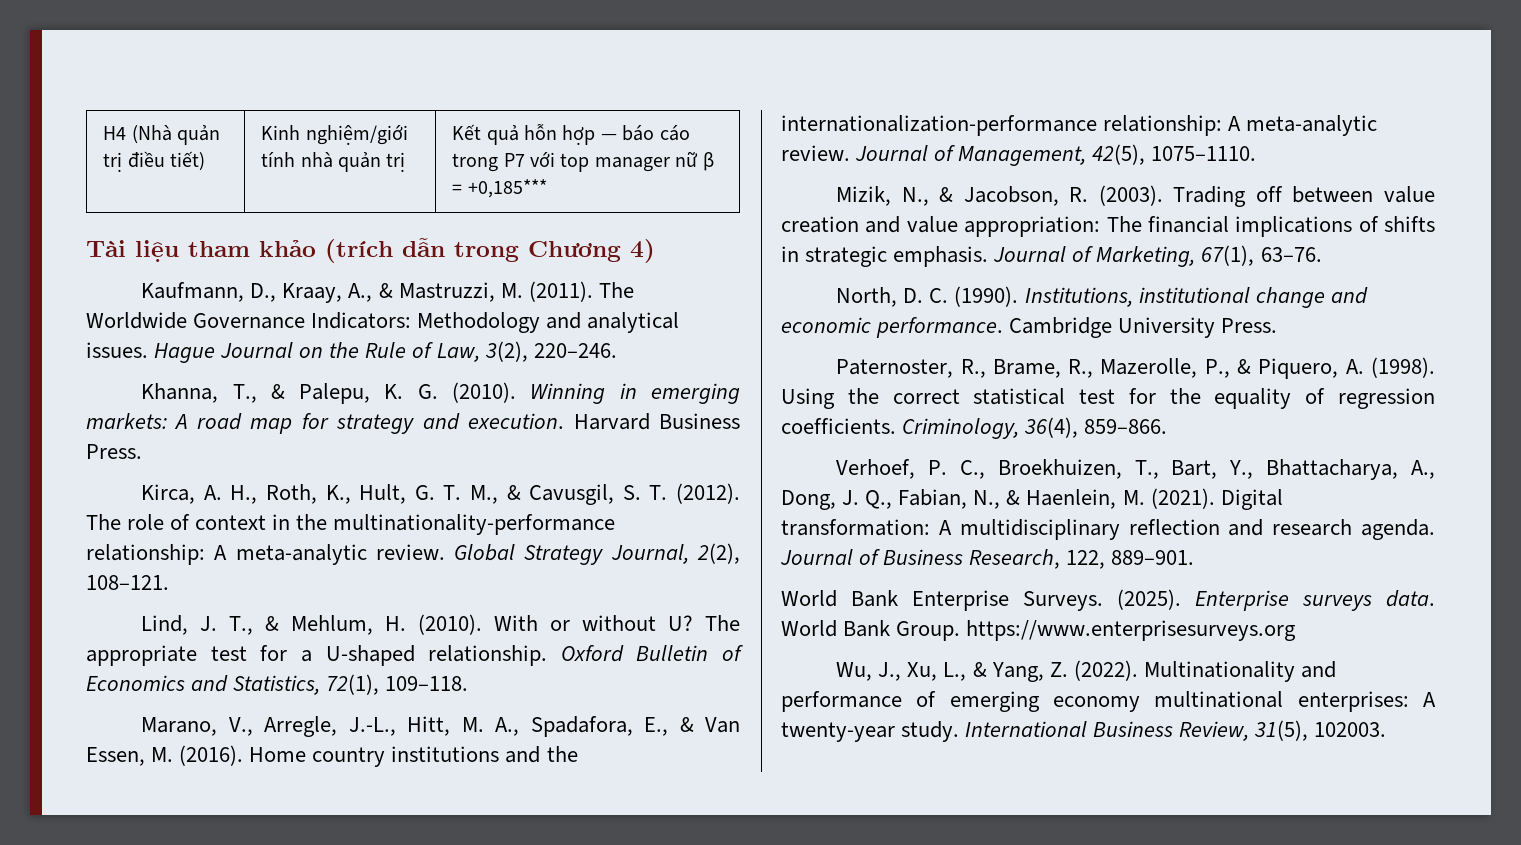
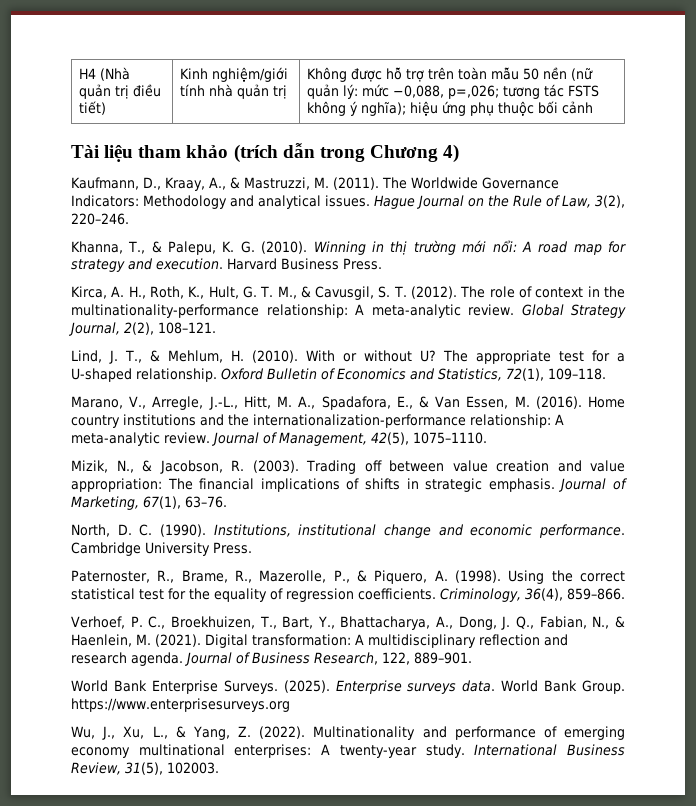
[452,124,690,145] [452,151,714,172] [452,179,547,198] Kết quả hỗn hợp — báo cáo trong P7 với top manager nữ β = +0,185*** -> [307,67,594,82] [307,84,600,99] [307,101,594,116] Không được hỗ trợ trên toàn mẫu 50 nền (nữ quản lý: mức −0,088, p=,026; tương tác FSTS không ý nghĩa); hiệu ứng phụ thuộc bối cảnh
[651,383,741,404] [86,413,167,429] emerging markets: -> [390,240,517,255] thị trường mới nổi:

